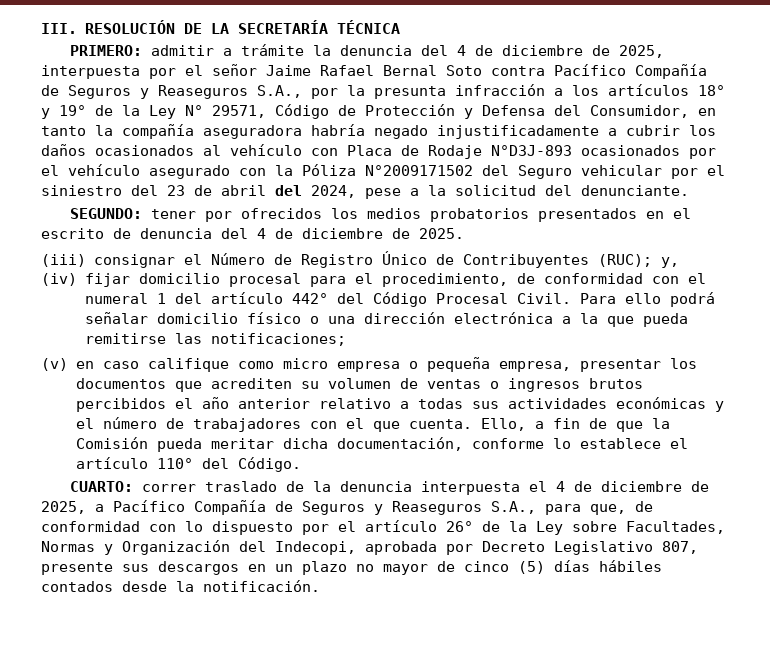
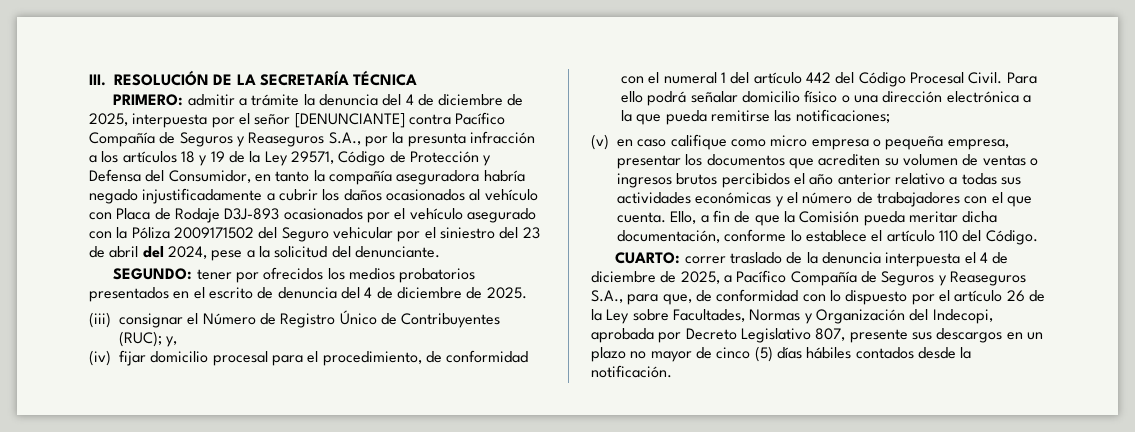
[266,65,482,76] Jaime Rafael Bernal Soto -> [294,113,405,128] [DENUNCIANTE]
[698,85,725,96] [41,105,203,119] 18° y 19° de la Ley N° -> [180,151,288,166] 18 y 19 de la Ley
[491,145,572,156] N°D3J-893 -> [224,208,280,220] D3J-893
[365,165,473,176] N°2009171502 -> [173,227,254,239] 2009171502
[291,293,328,304] 442° -> [805,72,831,83] 442
[156,458,193,469] 110° -> [938,230,958,242] 110
[446,521,473,532] 26° -> [1006,290,1025,302] 26

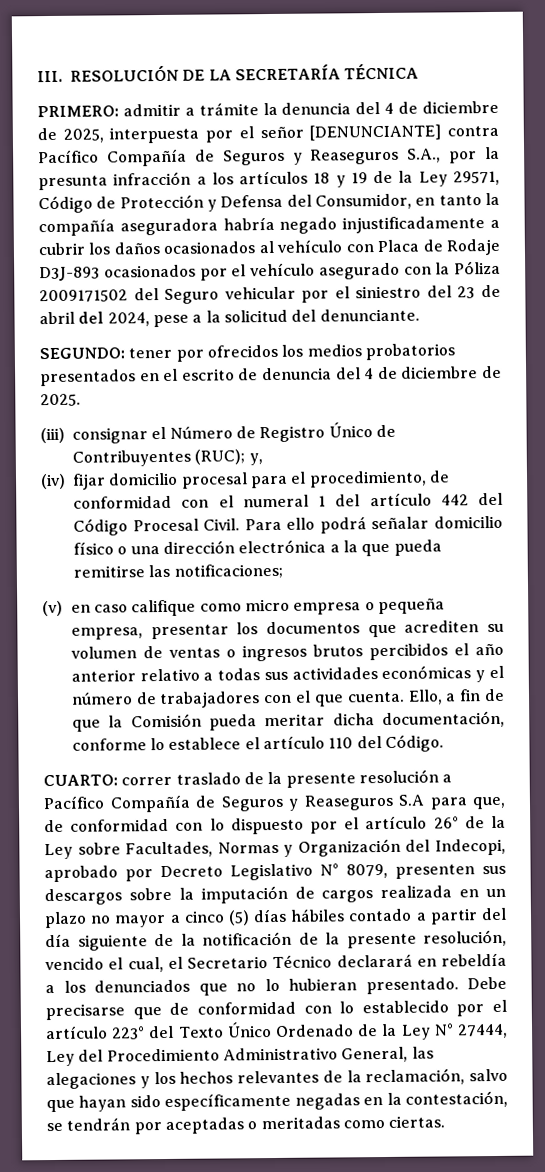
[821,252,1009,267] [591,271,720,284] denuncia interpuesta el 4 de diciembre de 2025, -> [285,769,439,788] presente resolución
[591,290,623,303] S.A., -> [398,794,424,806] S.A
[1006,290,1025,302] 26 -> [433,816,459,829] 26°
[591,328,654,343] aprobada -> [44,865,118,883] aprobado
[815,328,1003,343] 807, presente sus descargos -> [320,863,506,879] [44,885,453,906] N° 8079, presenten sus descargos sobre la imputación de cargos realizada
[695,347,712,359] de -> [169,914,181,923] a
[855,347,972,359] [591,365,672,378] contados desde la notificación. -> [348,907,508,925] [45,929,507,951] [45,952,507,973] [45,976,507,996] [45,999,507,1021] [45,1022,509,1040] [46,1046,434,1067] [46,1068,508,1090] [46,1090,508,1113] [46,1115,446,1135] contado a partir del día siguiente de la notificación de la presente resolución, vencido el cual, el Secretario Técnico declarará en rebeldía a los denunciados que no lo hubieran presentado. Debe precisarse que de conformidad con lo establecido por el artículo 223° del Texto Único Ordenado de la Ley N° 27444, Ley del Procedimiento Administrativo General, las alegaciones y los hechos relevantes de la reclamación, salvo que hayan sido específicamente negadas en la contestación, se tendrán por aceptadas o meritadas como ciertas.

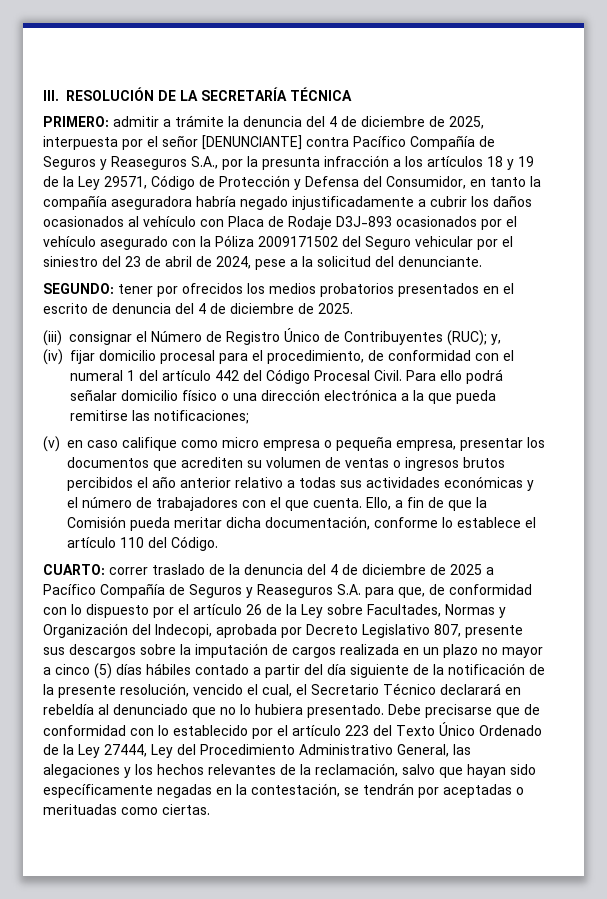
[78,311,105,324] del -> [196,256,212,267] de
[285,769,439,788] presente resolución -> [244,564,482,575] denuncia del 4 de diciembre de 2025
[398,794,424,806] S.A -> [337,584,361,595] S.A.
[433,816,459,829] 26° -> [246,604,262,615] 26
[44,865,118,883] aprobado -> [216,624,277,638] aprobada
[320,863,475,879] N° 8079, presenten -> [434,624,523,638] 807, presente
[45,979,190,994] a los denunciados -> [98,704,188,715] al denunciado
[288,978,357,991] hubieran -> [255,704,303,715] hubiera
[111,1026,146,1040] 223° -> [345,725,369,736] 223
[433,1023,454,1036] N° -> (100, 751) none
[260,1116,340,1130] meritadas -> [43,804,117,815] merituadas

